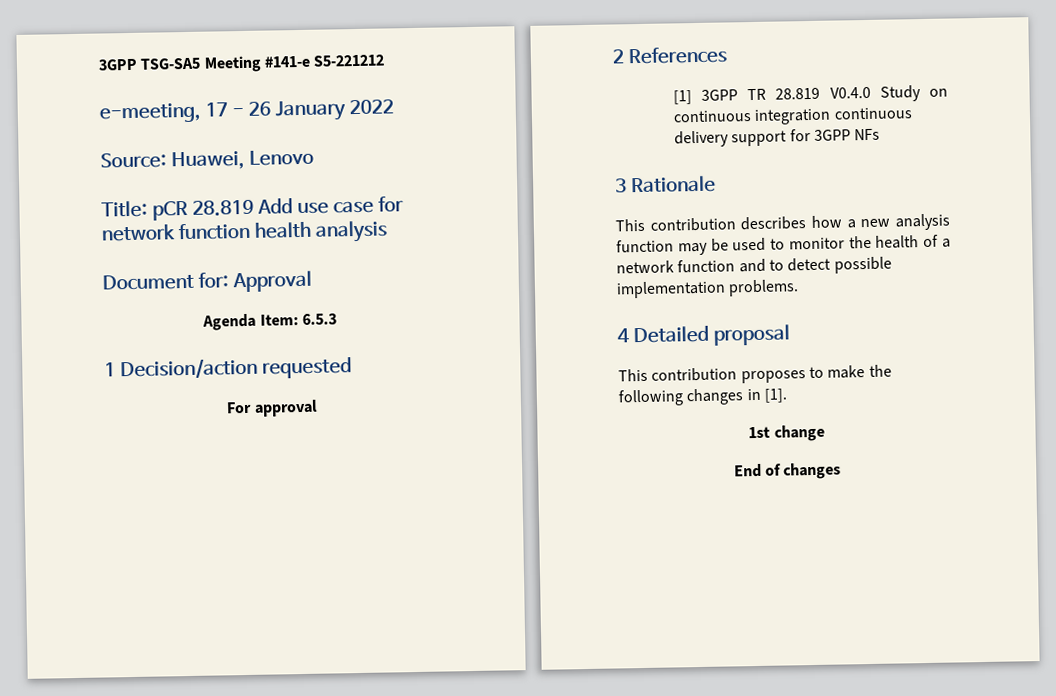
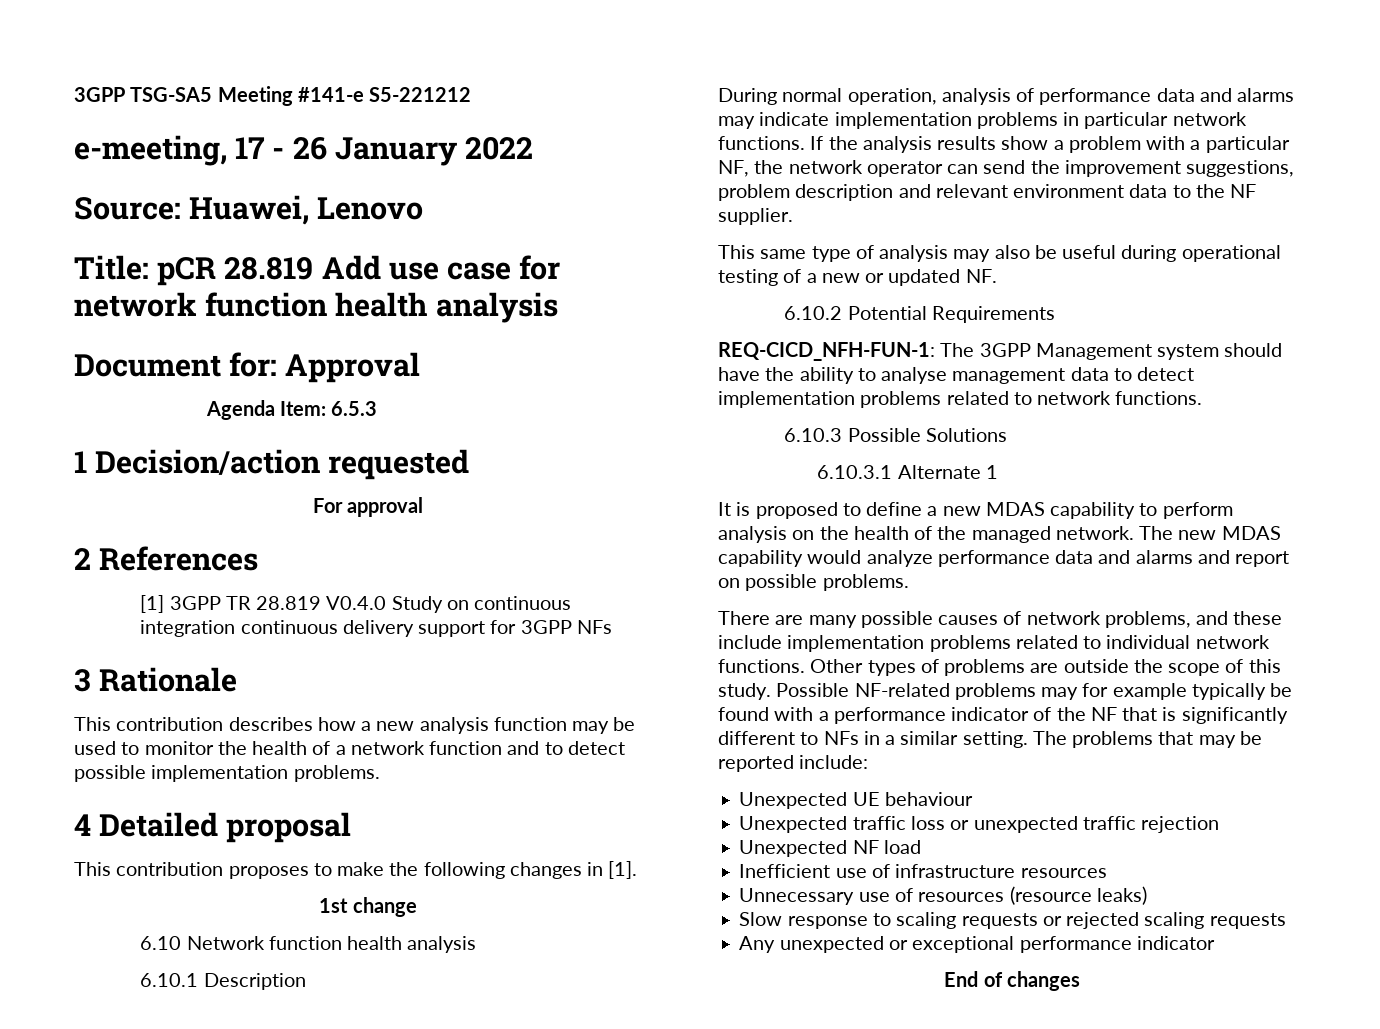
(825, 433) none -> [140,936,477,953] [140,973,306,990] [718,88,1295,105] [718,112,1247,129] [718,136,1290,153] [718,160,1295,177] [718,184,1257,201] [718,208,793,225] [718,245,1281,262] [718,269,997,286] [784,306,1055,323] [718,342,1283,361] [718,367,1195,384] [718,391,1203,408] [784,428,1007,442] [817,465,999,479] [718,502,1233,519] [718,526,1281,543] [718,550,1290,567] [718,574,909,591] [718,611,1283,628] [718,635,1270,652] [718,659,1281,676] [718,683,1293,700] [718,707,1288,724] [718,731,1262,748] [718,755,869,772] [739,792,973,809] [739,816,1220,833] [739,840,921,857] [739,864,1107,878] [739,886,1147,905] [739,912,1286,929] [739,936,1215,953] // 6.10 Network function health analysis // 6.10.1 Description // During normal operation, analysis of performance data and alarms may indicate implementation problems in particular network functions. If the analysis results show a problem with a particular NF, the network operator can send the improvement suggestions, problem description and relevant environment data to the NF supplier. // This same type of analysis may also be useful during operational testing of a new or updated NF. // 6.10.2 Potential Requirements // REQ-CICD_NFH-FUN-1: The 3GPP Management system should have the ability to analyse management data to detect implementation problems related to network functions. // 6.10.3 Possible Solutions // 6.10.3.1 Alternate 1 // It is proposed to define a new MDAS capability to perform analysis on the health of the managed network. The new MDAS capability would analyze performance data and alarms and report on possible problems. // There are many possible causes of network problems, and these include implementation problems related to individual network functions. Other types of problems are outside the scope of this study. Possible NF-related problems may for example typically be found with a performance indicator of the NF that is significantly different to NFs in a similar setting. The problems that may be reported include: // Unexpected UE behaviour // Unexpected traffic loss or unexpected traffic rejection // Unexpected NF load // Inefficient use of infrastructure resources // Unnecessary use of resources (resource leaks) // Slow response to scaling requests or rejected scaling requests // Any unexpected or exceptional performance indicator

